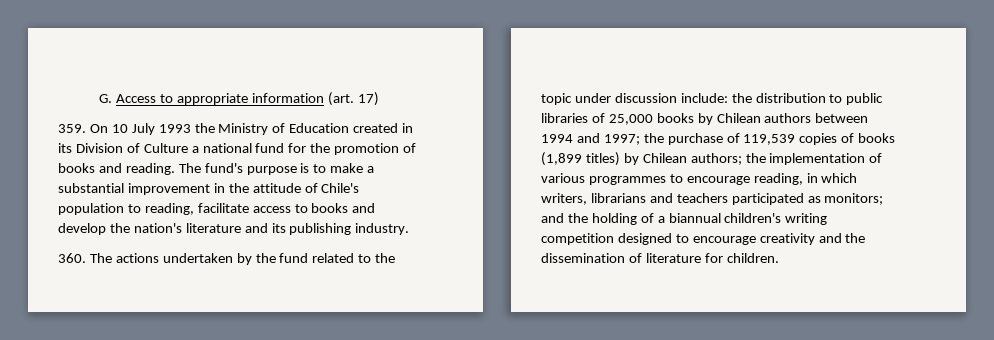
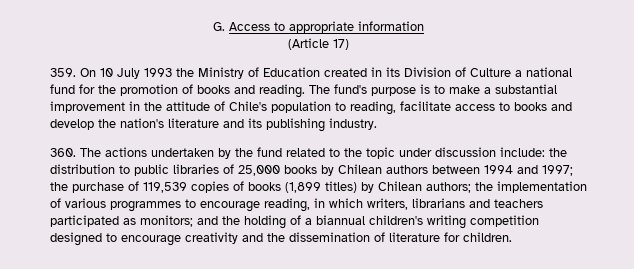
[327,92,354,106] (art. -> [288,38,329,50] // (Article

